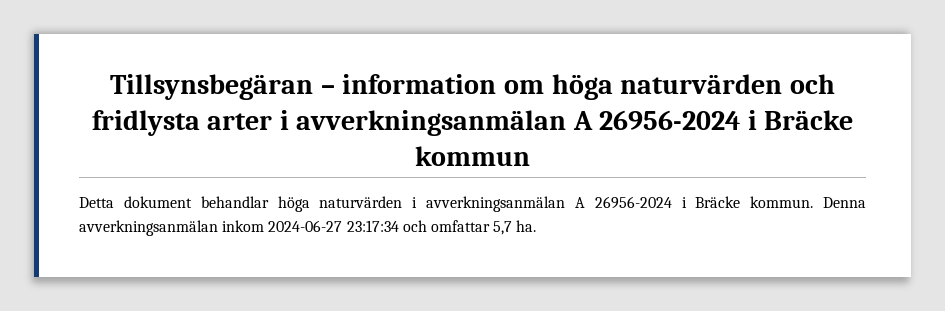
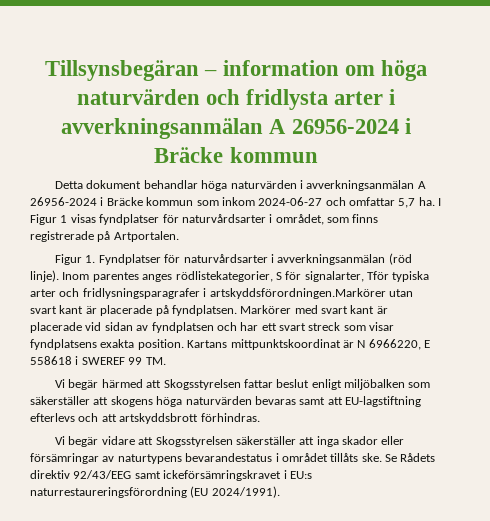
[750,196,867,208] [79,220,218,236] kommun. Denna avverkningsanmälan -> [146,197,219,206] kommun som
[346,220,399,232] 23:17:34 -> (323, 201) none
(537, 226) none -> [438,198,442,206] [30,214,379,225] [30,231,179,242] [55,253,412,265] [30,270,430,282] [30,288,413,299] [30,305,388,316] [30,322,395,333] [30,339,430,350] [30,356,166,365] [55,379,431,390] [30,396,421,407] [30,413,260,424] [55,436,405,447] [30,453,436,464] [30,470,312,481] [30,486,280,498] I Figur 1 visas fyndplatser för naturvårdsarter i området, som finns registrerade på Artportalen. // Figur 1. Fyndplatser för naturvårdsarter i avverkningsanmälan (röd linje). Inom parentes anges rödlistekategorier, S för signalarter, Tför typiska arter och fridlysningsparagrafer i artskyddsförordningen.Markörer utan svart kant är placerade på fyndplatsen. Markörer med svart kant är placerade vid sidan av fyndplatsen och har ett svart streck som visar fyndplatsens exakta position. Kartans mittpunktskoordinat är N 6966220, E 558618 i SWEREF 99 TM. // Vi begär härmed att Skogsstyrelsen fattar beslut enligt miljöbalken som säkerställer att skogens höga naturvärden bevaras samt att EU-lagstiftning efterlevs och att artskyddsbrott förhindras. // Vi begär vidare att Skogsstyrelsen säkerställer att inga skador eller försämringar av naturtypens bevarandestatus i området tillåts ske. Se Rådets direktiv 92/43/EEG samt ickeförsämringskravet i EU:s naturrestaureringsförordning (EU 2024/1991).

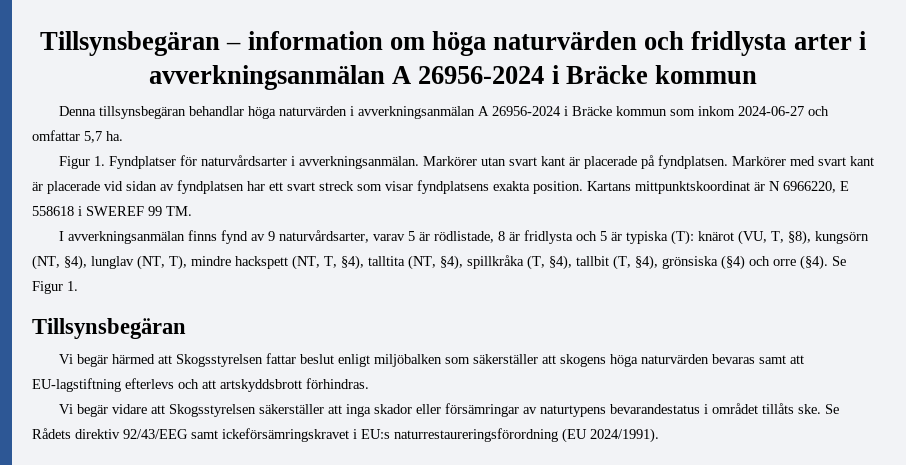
[55,180,142,189] Detta dokument -> [58,106,186,119] Denna tillsynsbegäran
[438,198,442,206] [30,214,379,225] [30,231,179,242] I Figur 1 visas fyndplatser för naturvårdsarter i området, som finns registrerade på Artportalen. -> (123, 136) none
[277,253,412,265] [30,270,430,282] [30,288,386,299] avverkningsanmälan (röd linje). Inom parentes anges rödlistekategorier, S för signalarter, Tför typiska arter och fridlysningsparagrafer i artskyddsförordningen.Markörer -> [298,156,477,169] avverkningsanmälan. Markörer
[216,322,237,331] och -> (244, 187) none
(166, 361) none -> [58,230,869,245] [32,255,846,270] [32,281,78,294] [32,318,186,339] // I avverkningsanmälan finns fynd av 9 naturvårdsarter, varav 5 är rödlistade, 8 är fridlysta och 5 är typiska (T): knärot (VU, T, §8), kungsörn (NT, §4), lunglav (NT, T), mindre hackspett (NT, T, §4), talltita (NT, §4), spillkråka (T, §4), tallbit (T, §4), grönsiska (§4) och orre (§4). Se Figur 1. // Tillsynsbegäran

